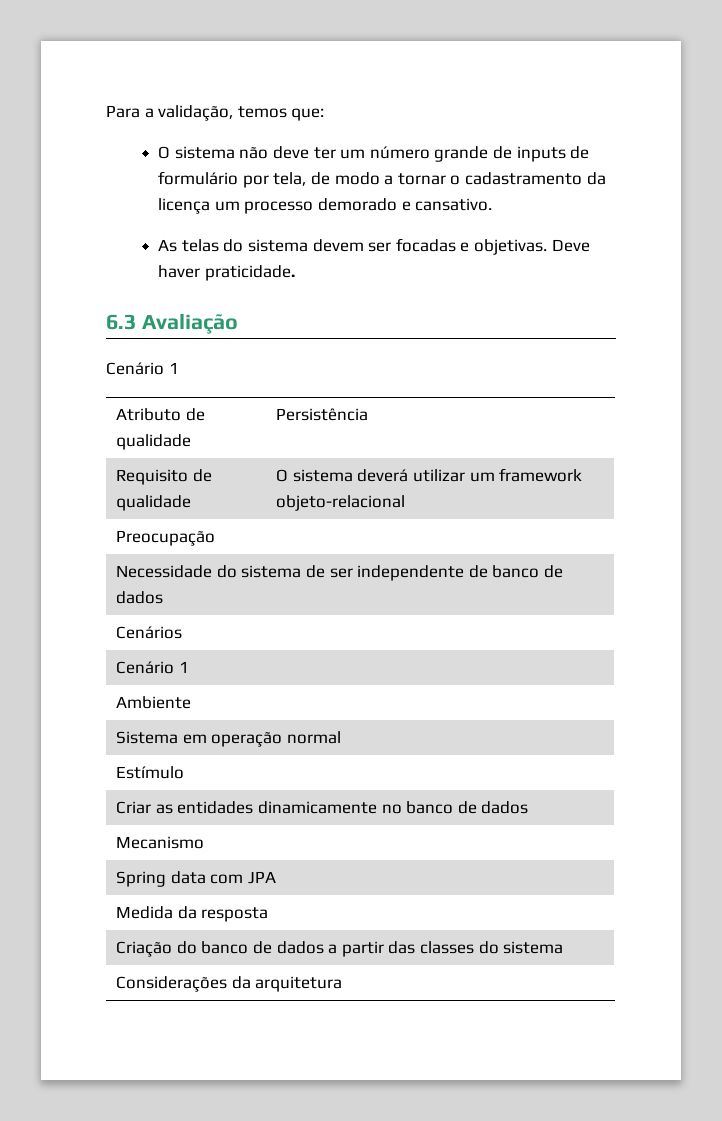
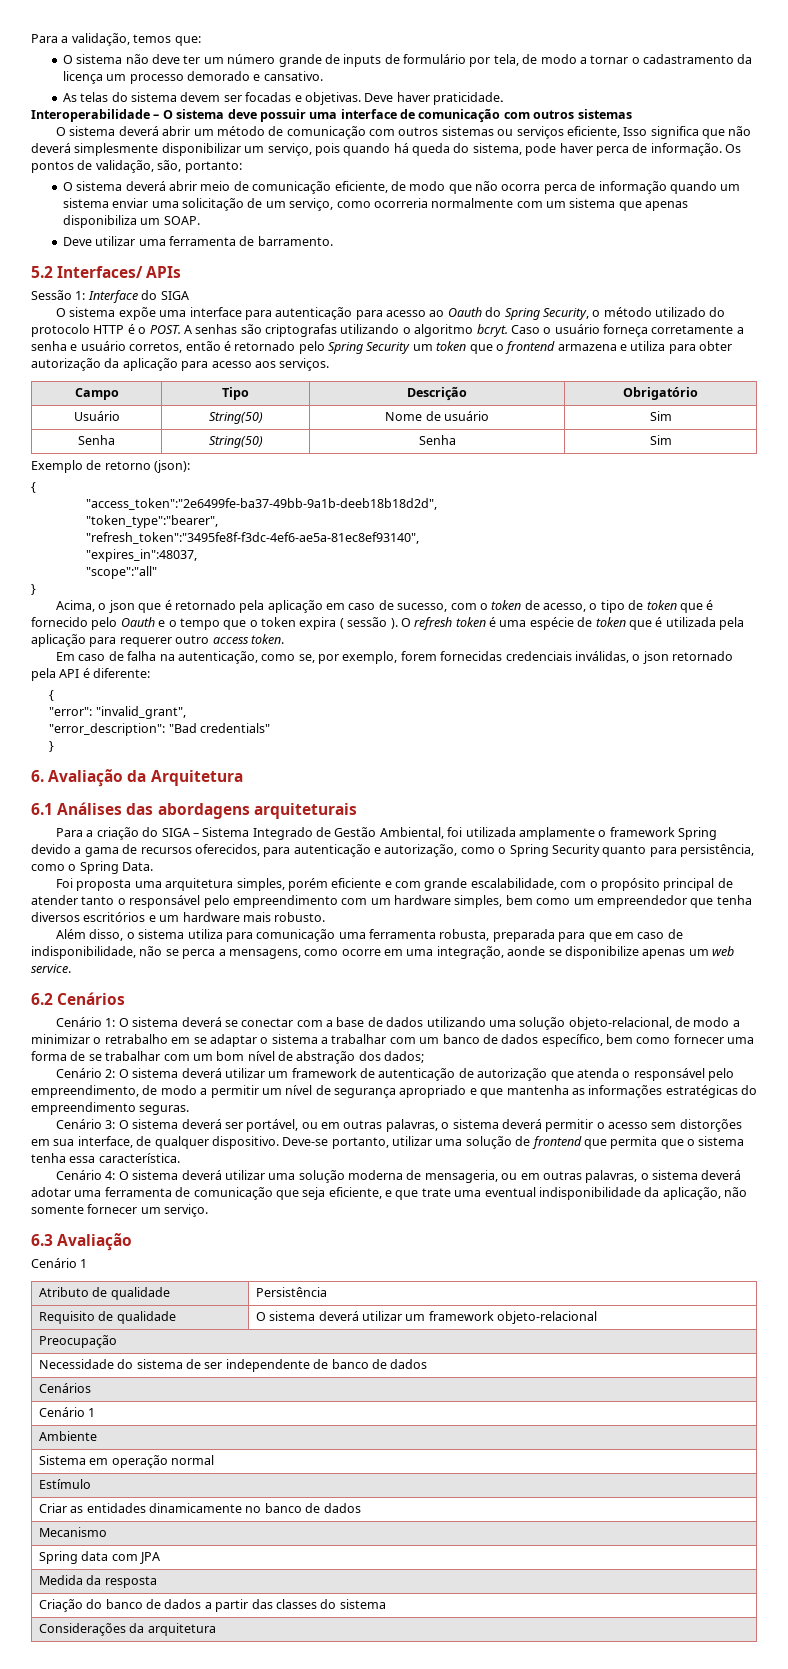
(295, 273) none -> [31,109,632,123] [56,126,752,139] [31,143,741,156] [31,160,242,173] [62,181,741,194] [62,198,689,211] [62,215,200,228] [62,236,333,246] [31,266,182,278] [31,290,189,303] [56,307,726,320] [31,324,744,337] [31,341,733,354] [31,358,330,371] [74,388,119,400] [222,387,249,400] [407,387,467,401] [623,387,698,400] [73,411,120,421] [208,412,263,424] [385,411,489,421] [649,411,672,421] [78,435,115,445] [208,436,263,448] [418,435,456,445] [649,435,672,445] [31,460,191,473] [31,482,36,493] [85,498,437,510] [85,515,218,528] [85,532,419,544] [85,549,197,562] [85,566,157,579] [31,584,36,595] [56,600,714,613] [31,617,744,630] [31,634,284,647] [56,651,734,664] [31,668,151,681] [49,690,55,701] [49,706,186,719] [49,723,270,736] [49,741,55,752] [31,769,243,787] [31,802,357,819] [56,827,718,840] [31,844,754,857] [31,861,154,874] [56,878,733,891] [31,895,752,908] [31,912,326,922] [56,929,683,942] [31,946,734,959] [31,964,71,973] [31,992,126,1005] [56,1017,740,1030] [31,1034,755,1047] [31,1051,425,1064] [56,1068,735,1081] [31,1085,757,1098] [31,1102,190,1115] [56,1119,742,1132] [31,1136,745,1149] [31,1153,180,1163] [56,1170,742,1183] [31,1187,747,1200] [31,1204,209,1217] // Interoperabilidade – O sistema deve possuir uma interface de comunicação com outros sistemas // O sistema deverá abrir um método de comunicação com outros sistemas ou serviços eficiente, Isso significa que não deverá simplesmente disponibilizar um serviço, pois quando há queda do sistema, pode haver perca de informação. Os pontos de validação, são, portanto: // O sistema deverá abrir meio de comunicação eficiente, de modo que não ocorra perca de informação quando um sistema enviar uma solicitação de um serviço, como ocorreria normalmente com um sistema que apenas disponibiliza um SOAP. // Deve utilizar uma ferramenta de barramento. // 5.2 Interfaces/ APIs // Sessão 1: Interface do SIGA // O sistema expõe uma interface para autenticação para acesso ao Oauth do Spring Security, o método utilizado do protocolo HTTP é o POST. A senhas são criptografas utilizando o algoritmo bcryt. Caso o usuário forneça corretamente a senha e usuário corretos, então é retornado pelo Spring Security um token que o frontend armazena e utiliza para obter autorização da aplicação para acesso aos serviços. // Campo | Tipo | Descrição | Obrigatório // Usuário | String(50) | Nome de usuário | Sim // Senha | String(50) | Senha | Sim // Exemplo de retorno (json): // { // "access_token":"2e6499fe-ba37-49bb-9a1b-deeb18b18d2d", // "token_type":"bearer", // "refresh_token":"3495fe8f-f3dc-4ef6-ae5a-81ec8ef93140", // "expires_in":48037, // "scope":"all" // } // Acima, o json que é retornado pela aplicação em caso de sucesso, com o token de acesso, o tipo de token que é fornecido pelo Oauth e o tempo que o token expira ( sessão ). O refresh token é uma espécie de token que é utilizada pela aplicação para requerer outro access token. // Em caso de falha na autenticação, como se, por exemplo, forem fornecidas credenciais inválidas, o json retornado pela API é diferente: // { // "error": "invalid_grant", // "error_description": "Bad credentials" // } // 6. Avaliação da Arquitetura // 6.1 Análises das abordagens arquiteturais // Para a criação do SIGA – Sistema Integrado de Gestão Ambiental, foi utilizada amplamente o framework Spring devido a gama de recursos oferecidos, para autenticação e autorização, como o Spring Security quanto para persistência, como o Spring Data. // Foi proposta uma arquitetura simples, porém eficiente e com grande escalabilidade, com o propósito principal de atender tanto o responsável pelo empreendimento com um hardware simples, bem como um empreendedor que tenha diversos escritórios e um hardware mais robusto. // Além disso, o sistema utiliza para comunicação uma ferramenta robusta, preparada para que em caso de indisponibilidade, não se perca a mensagens, como ocorre em uma integração, aonde se disponibilize apenas um web service. // 6.2 Cenários // Cenário 1: O sistema deverá se conectar com a base de dados utilizando uma solução objeto-relacional, de modo a minimizar o retrabalho em se adaptar o sistema a trabalhar com um banco de dados específico, bem como fornecer uma forma de se trabalhar com um bom nível de abstração dos dados; // Cenário 2: O sistema deverá utilizar um framework de autenticação de autorização que atenda o responsável pelo empreendimento, de modo a permitir um nível de segurança apropriado e que mantenha as informações estratégicas do empreendimento seguras. // Cenário 3: O sistema deverá ser portável, ou em outras palavras, o sistema deverá permitir o acesso sem distorções em sua interface, de qualquer dispositivo. Deve-se portanto, utilizar uma solução de frontend que permita que o sistema tenha essa característica. // Cenário 4: O sistema deverá utilizar uma solução moderna de mensageria, ou em outras palavras, o sistema deverá adotar uma ferramenta de comunicação que seja eficiente, e que trate uma eventual indisponibilidade da aplicação, não somente fornecer um serviço.

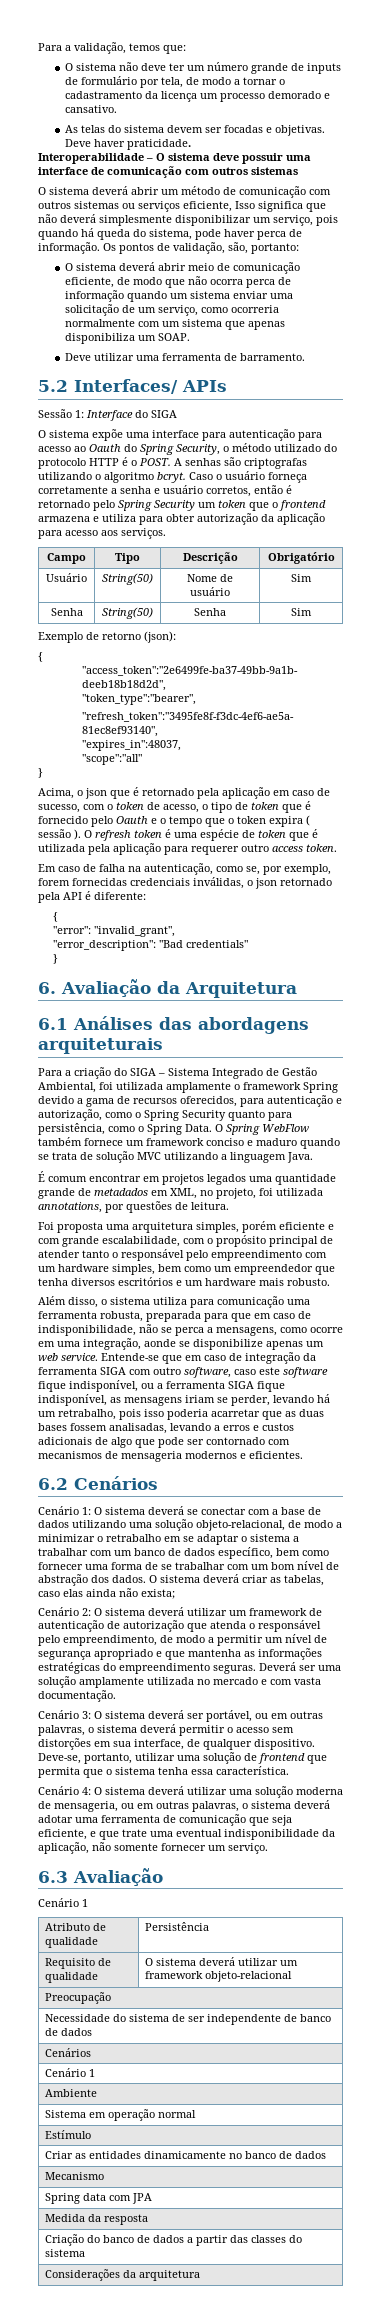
(154, 866) none -> [215,1124,309,1135] [38,1137,340,1149] [38,1151,313,1163] [38,1171,336,1185] [38,1188,323,1199] [38,1201,229,1213] O Spring WebFlow também fornece um framework conciso e maduro quando se trata de solução MVC utilizando a linguagem Java. // É comum encontrar em projetos legados uma quantidade grande de metadados em XML, no projeto, foi utilizada annotations, por questões de leitura.
(71, 968) none -> [101,1352,316,1364] [38,1367,328,1378] [38,1380,285,1392] [38,1394,330,1406] [38,1409,324,1420] [38,1423,294,1434] [38,1437,290,1448] [38,1451,303,1462] Entende-se que em caso de integração da ferramenta SIGA com outro software, caso este software fique indisponível, ou a ferramenta SIGA fique indisponível, as mensagens iriam se perder, levando há um retrabalho, pois isso poderia acarretar que as duas bases fossem analisadas, levando a erros e custos adicionais de algo que pode ser contornado com mecanismos de mensageria modernos e eficientes.
[384,1051,425,1063] dados; -> [112,1574,324,1586] [38,1588,175,1599] dados. O sistema deverá criar as tabelas, caso elas ainda não exista;
(190, 1110) none -> [259,1662,341,1671] [38,1676,321,1688] [38,1690,116,1702] Deverá ser uma solução amplamente utilizada no mercado e com vasta documentação.
[282,1137,329,1146] Deve-se -> [38,1753,81,1764] Deve-se,

